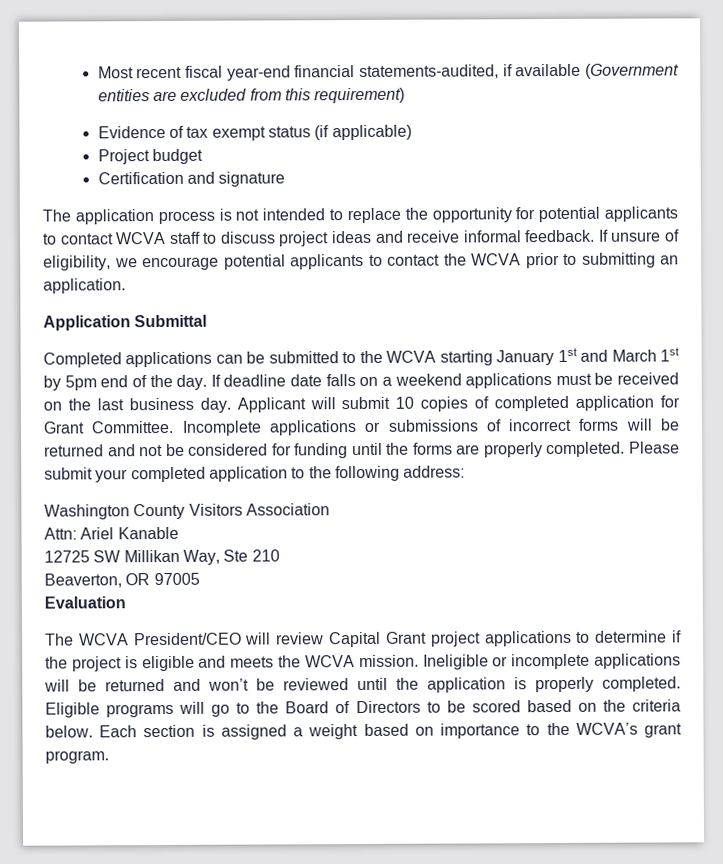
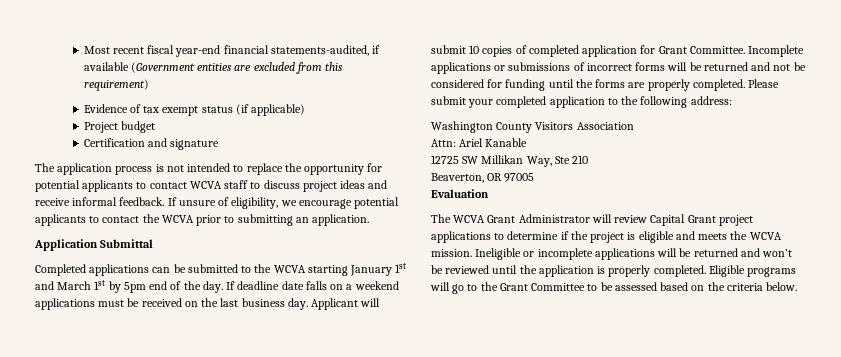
[133,632,242,646] President/CEO -> [487,214,590,223] Grant Administrator
[285,700,421,714] Board of Directors -> [499,283,586,291] Grant Committee
[471,700,521,713] scored -> [614,282,657,291] assessed
[99,722,682,740] [45,750,109,764] Each section is assigned a weight based on importance to the WCVA’s grant program. -> (798, 286) none

